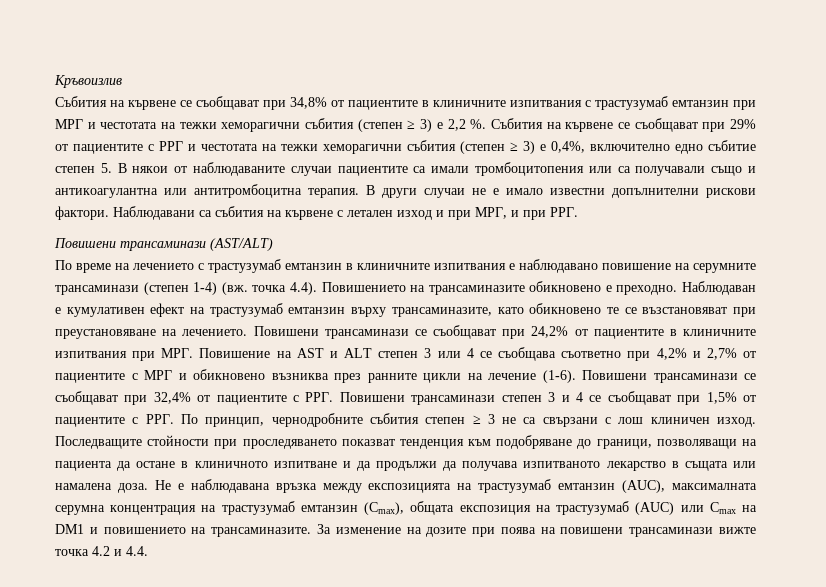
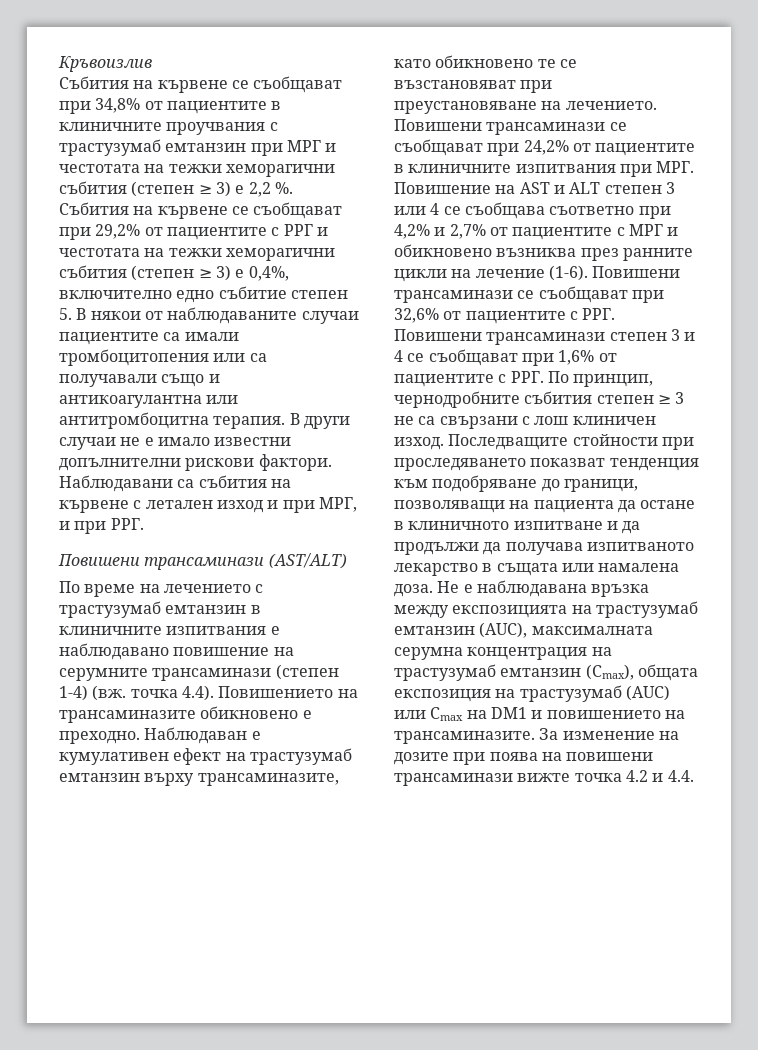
[510,100,582,107] изпитвания -> [166,122,266,135] проучвания
[730,119,757,129] 29% -> [95,224,141,239] 29,2%
[153,392,191,404] 32,4% -> [394,308,439,323] 32,6%
[706,392,737,404] 1,5% -> [558,350,595,365] 1,6%

